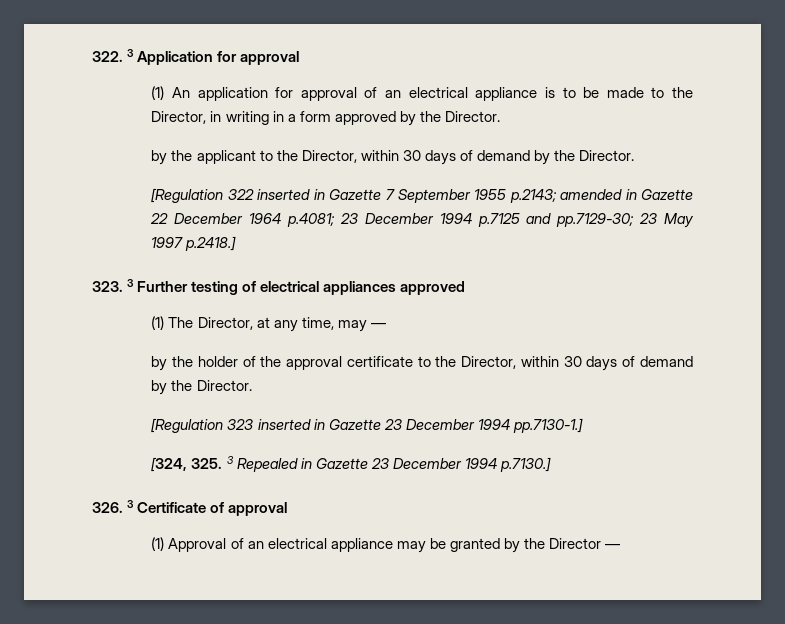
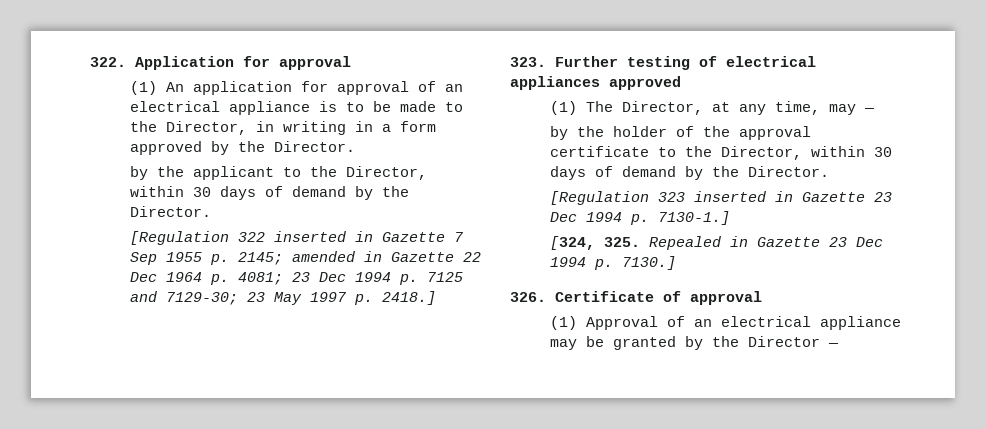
[127,49,135,57] 3 -> (126, 62) none
[397,189,693,203] [150,213,635,227] September 1955 p.2143; amended in Gazette 22 December 1964 p.4081; 23 December 1994 p.7125 and pp.7129-30; -> [129,251,481,265] [129,272,463,285] [129,291,238,305] Sep 1955 p. 2145; amended in Gazette 22 Dec 1964 p. 4081; 23 Dec 1994 p. 7125 and 7129-30;
[185,236,237,251] p.2418.] -> [353,291,436,305] p. 2418.]
[127,279,135,287] 3 -> (546, 62) none
[405,418,583,433] December 1994 pp.7130-1.] -> [549,211,730,225] Dec 1994 p. 7130-1.]
[226,456,234,464] 3 -> (640, 242) none
[392,457,551,472] December 1994 p.7130.] -> [855,237,883,247] [549,256,676,270] Dec 1994 p. 7130.]
[127,500,135,508] 3 -> (546, 297) none

